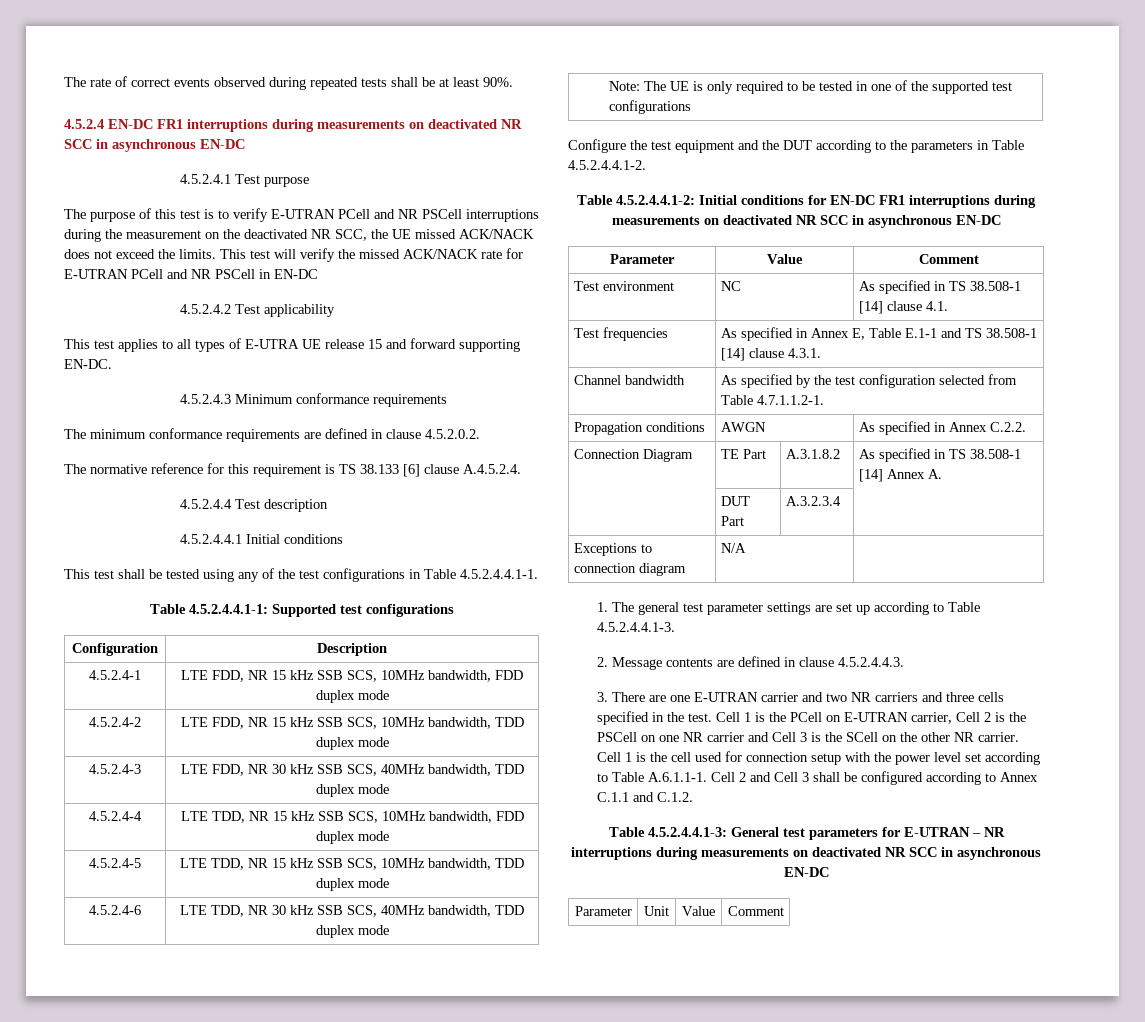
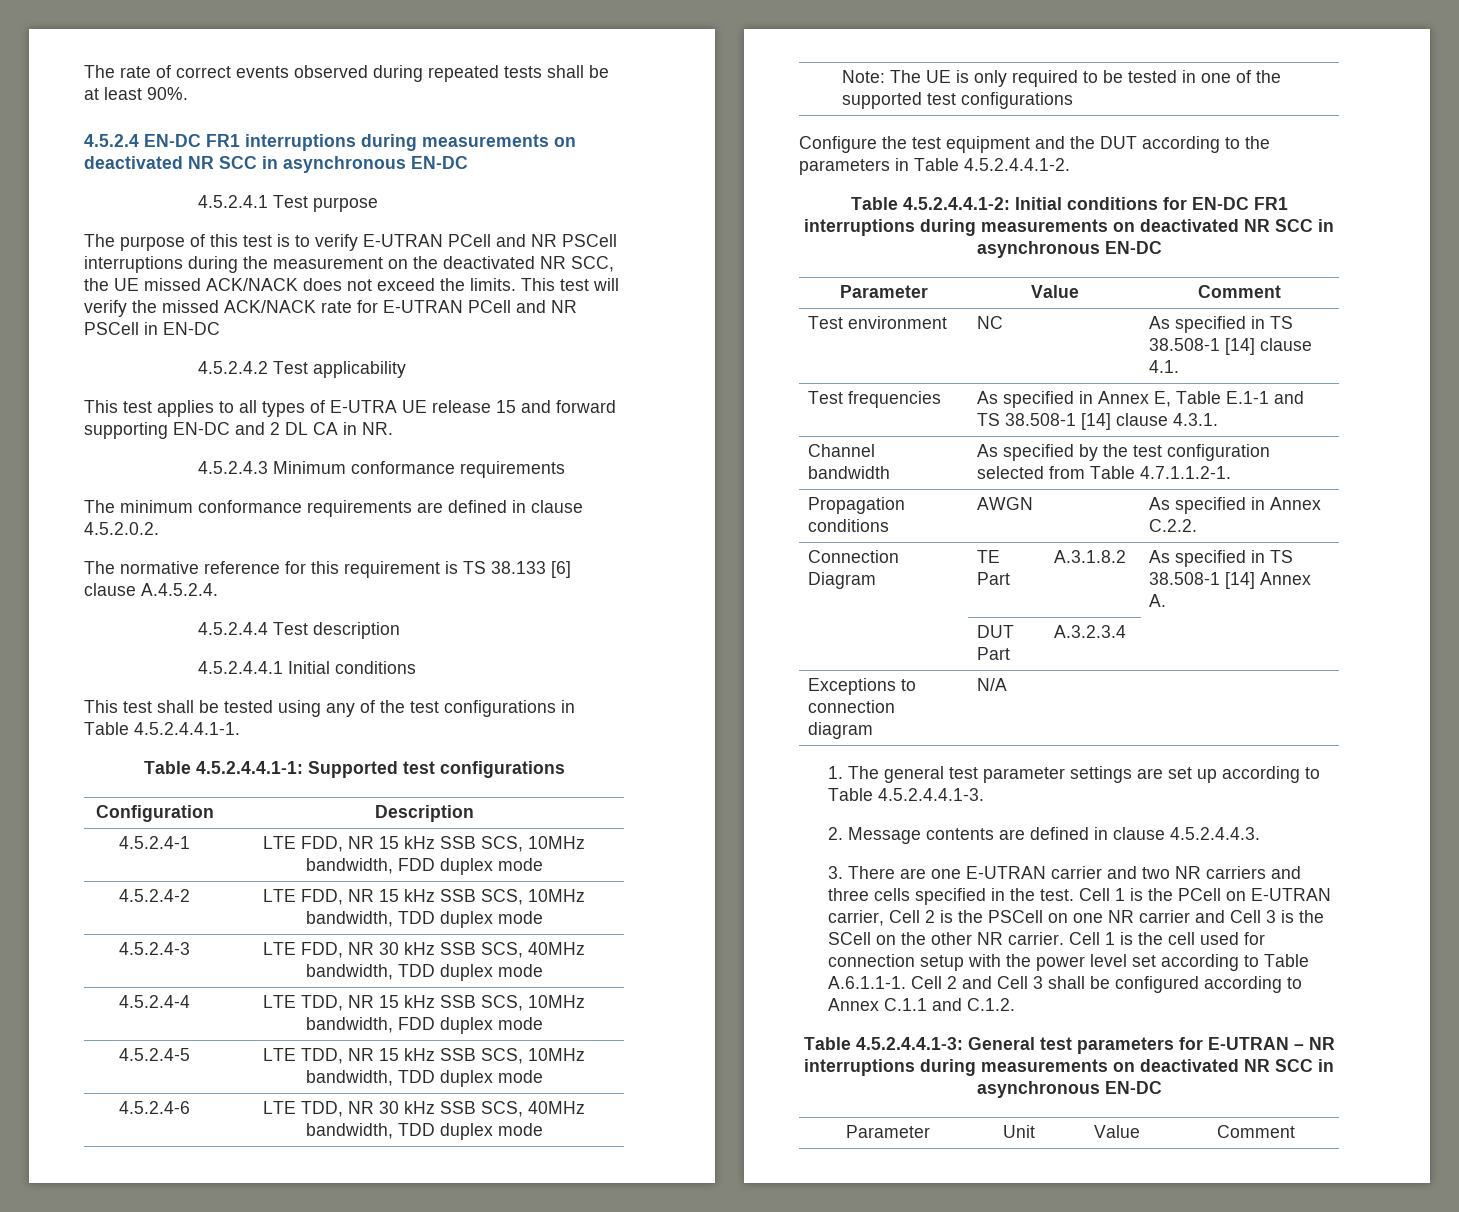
[64,359,112,369] EN-DC. -> [173,422,393,435] EN-DC and 2 DL CA in NR.

